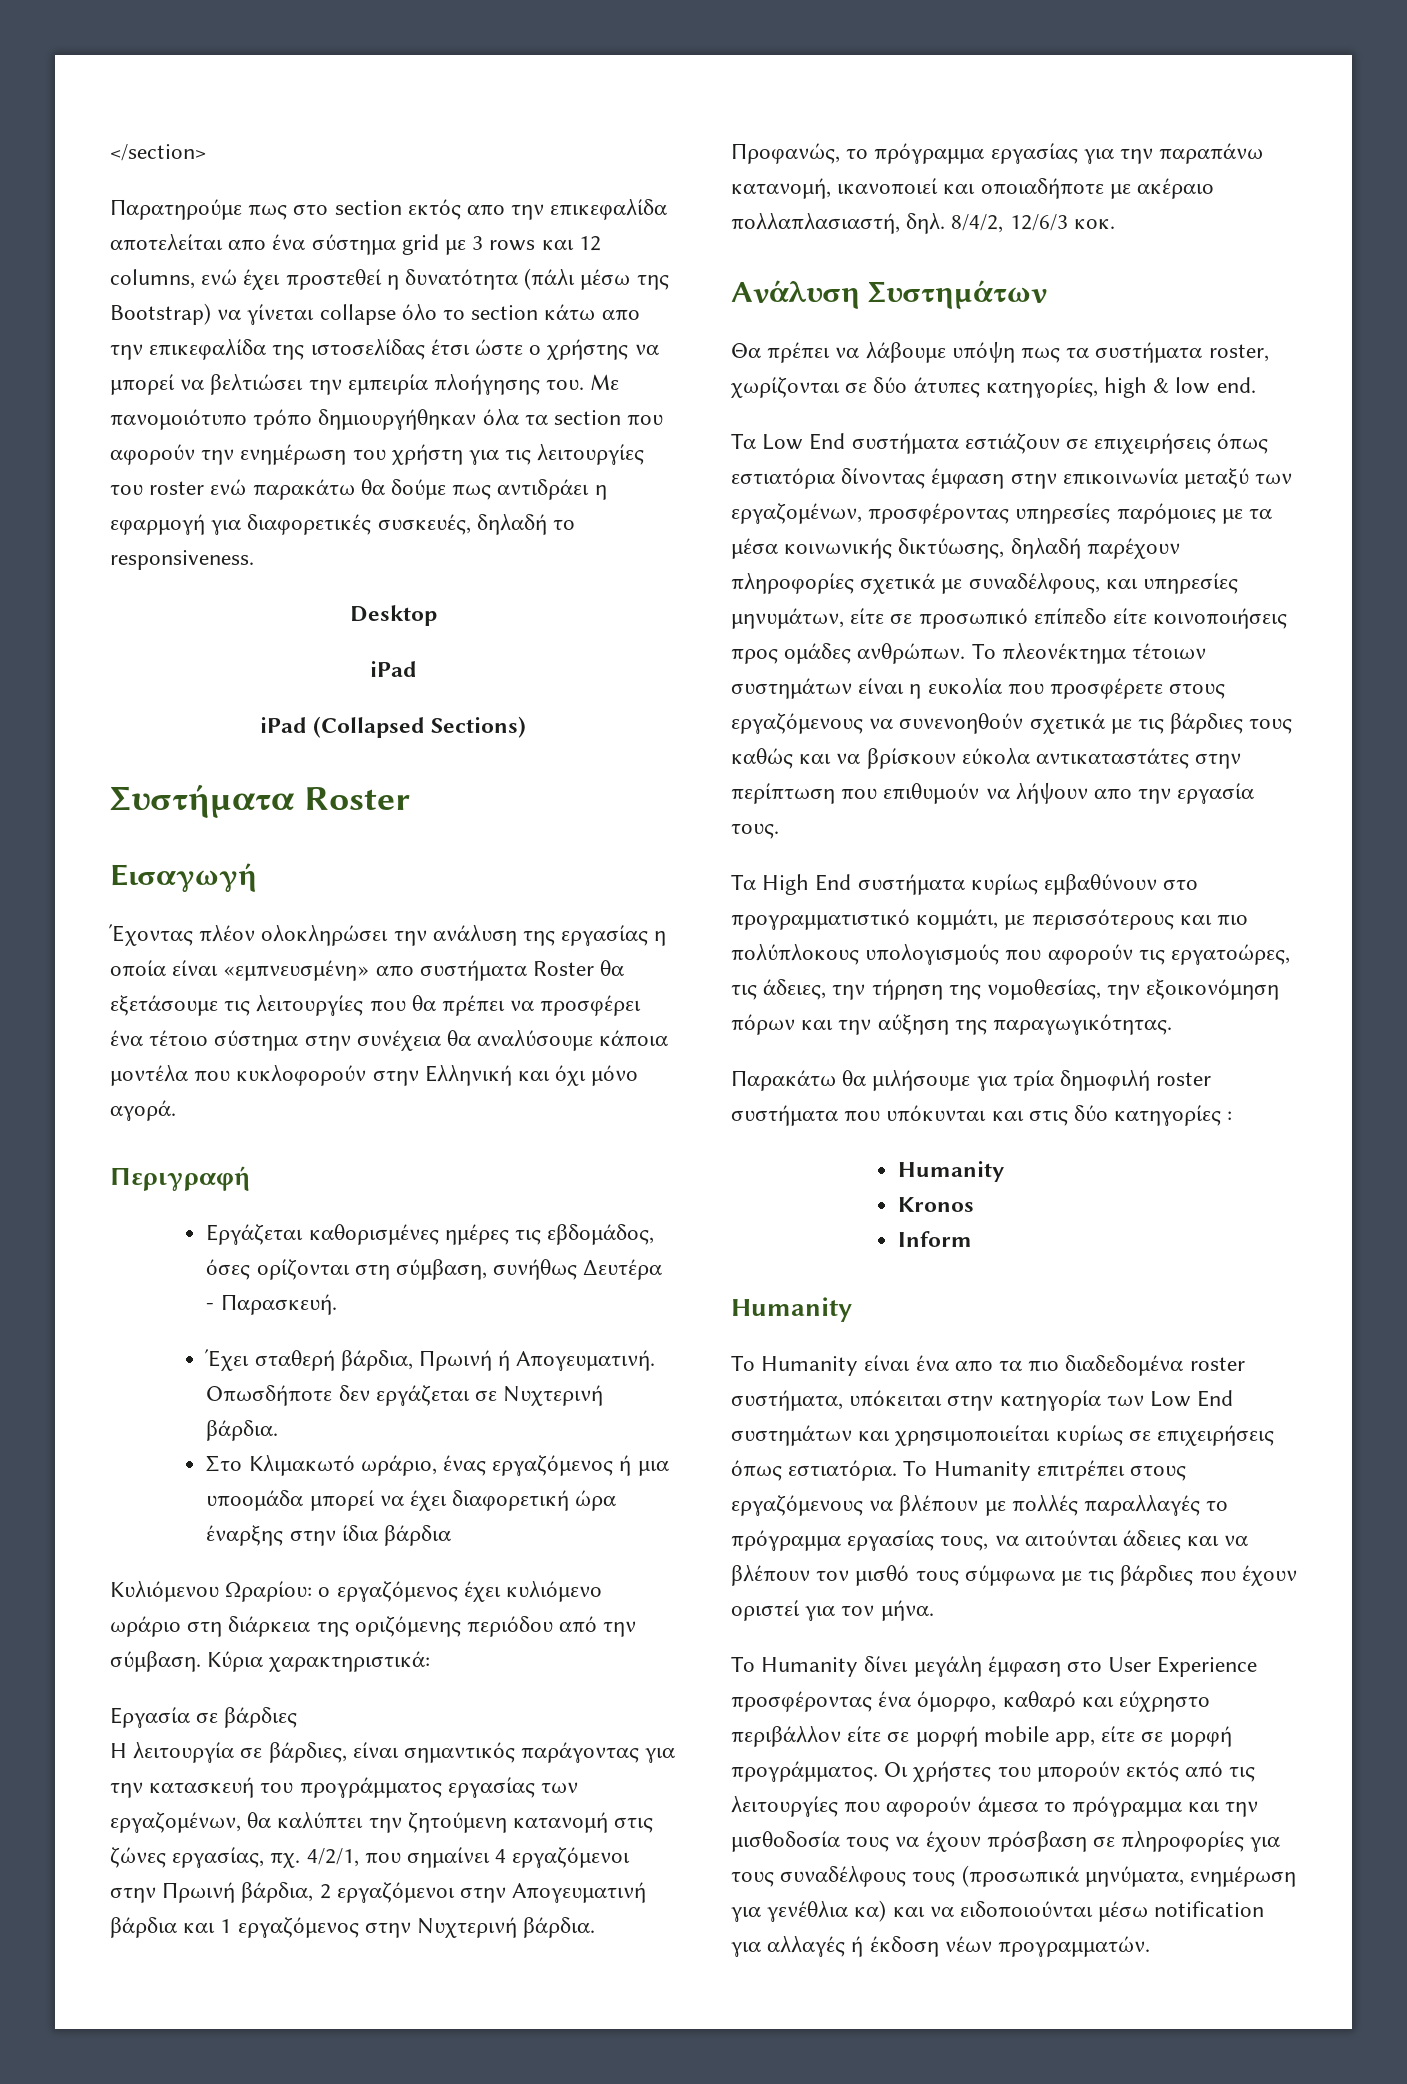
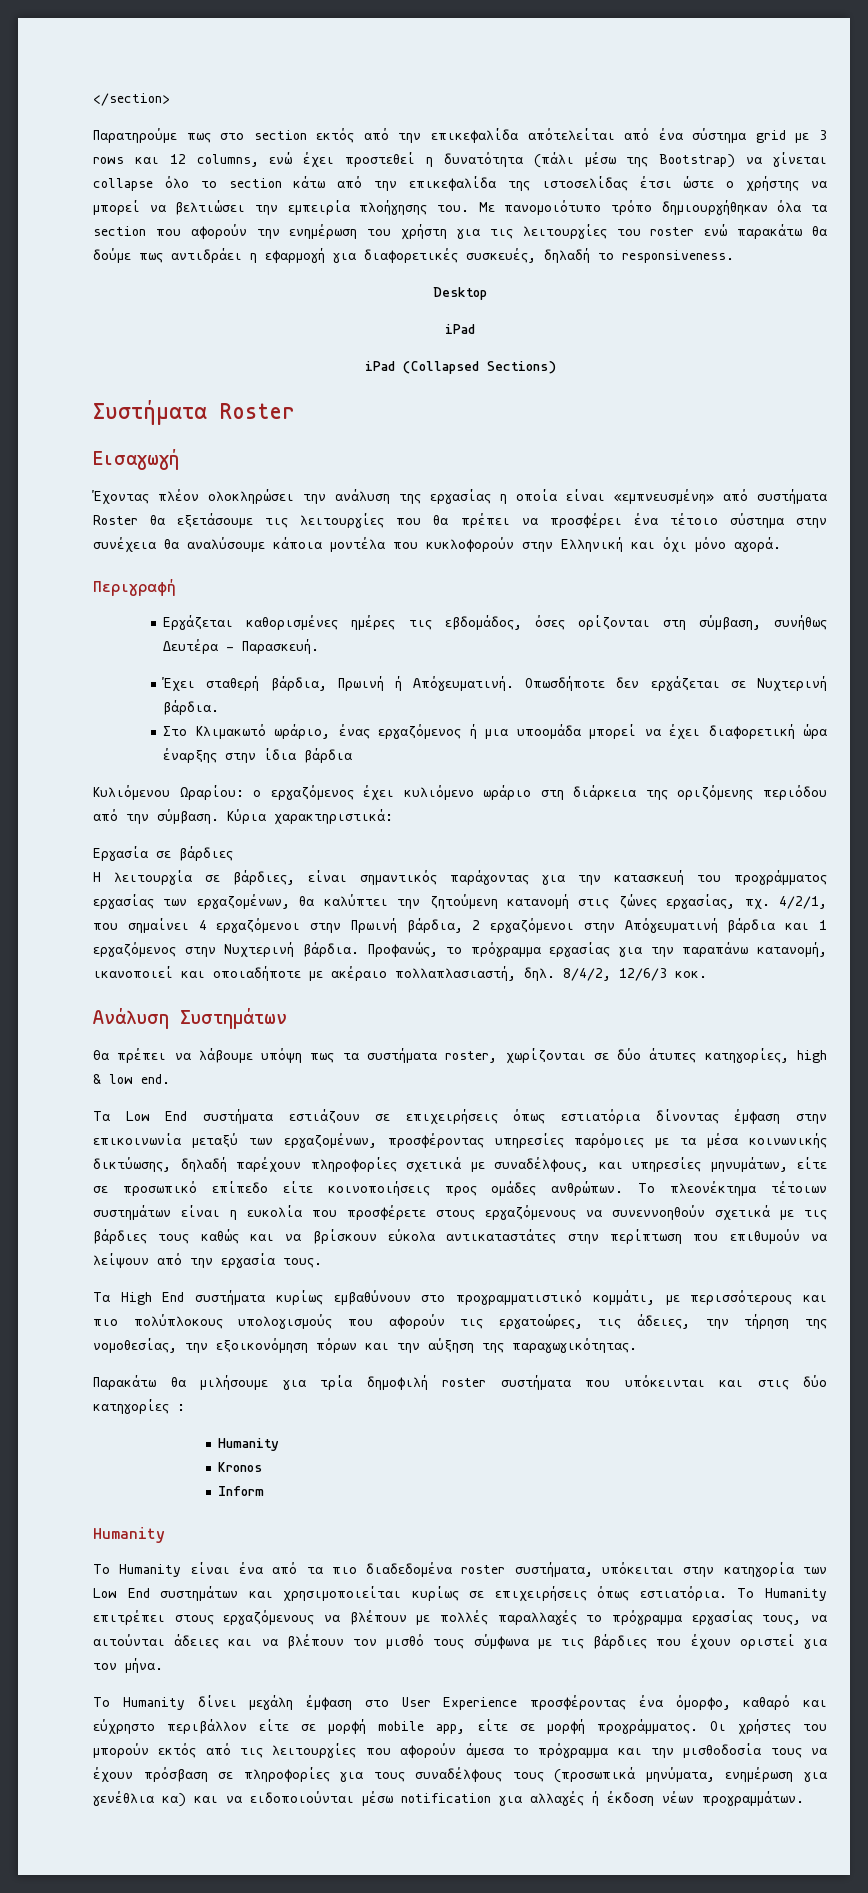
[467,198,668,220] [110,233,267,251] απο την επικεφαλίδα αποτελείται απο -> [363,128,650,143] από την επικεφαλίδα απότελείται από
[601,309,640,321] απο -> [337,176,363,188] από
[375,965,414,977] απο -> [723,489,748,501] από
[516,1350,656,1371] Απογευματινή. -> [413,676,515,691] Απόγευματινή.
[512,1882,647,1903] Απογευματινή -> [624,918,718,933] Απόγευματινή
[899,713,1024,734] συνενοηθούν -> [612,1205,705,1220] συνεννοηθούν
[1015,782,1133,804] λήψουν απο -> [93,1253,182,1268] λείψουν από
[886,1105,987,1122] υπόκυνται -> [624,1375,705,1387] υπόκεινται
[954,1360,993,1372] απο -> [272,1562,298,1574] από
[998,1936,1151,1957] προγραμματών. -> [702,1791,804,1806] προγραμμάτων.

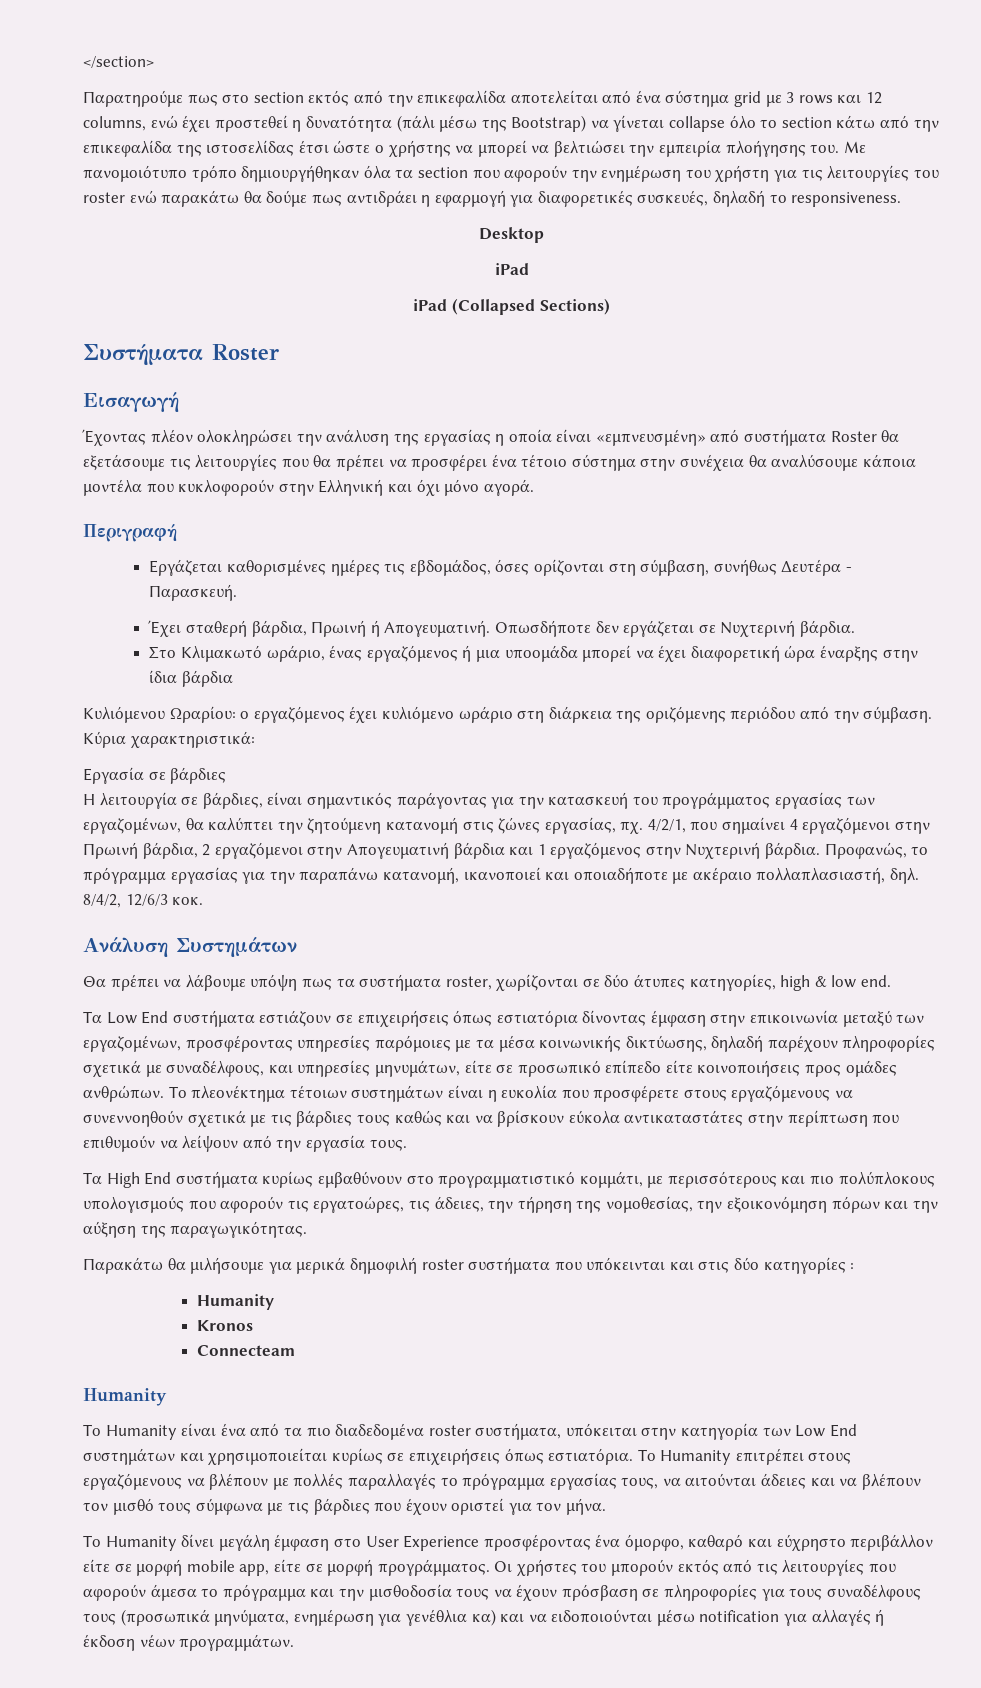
[527,128,615,140] απότελείται -> [510,90,598,104] αποτελείται
[413,676,515,691] Απόγευματινή. -> [384,620,491,637] Απογευματινή.
[624,918,718,933] Απόγευματινή -> [346,842,449,859] Απογευματινή
[320,1375,352,1390] τρία -> [296,1257,346,1274] μερικά
[218,1486,265,1496] Inform -> [197,1345,296,1356] Connecteam

